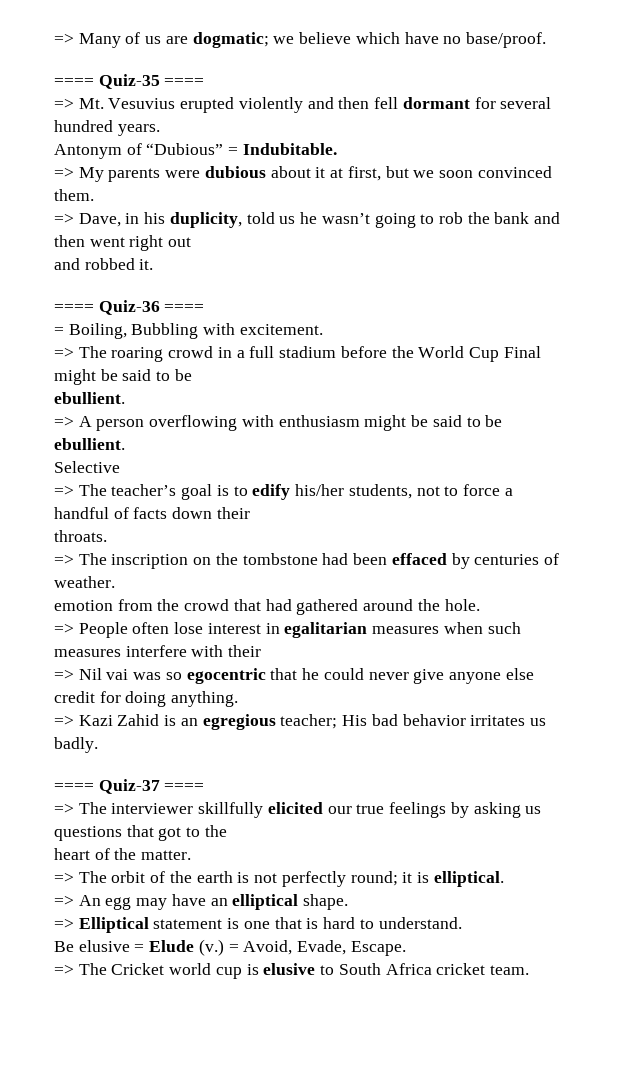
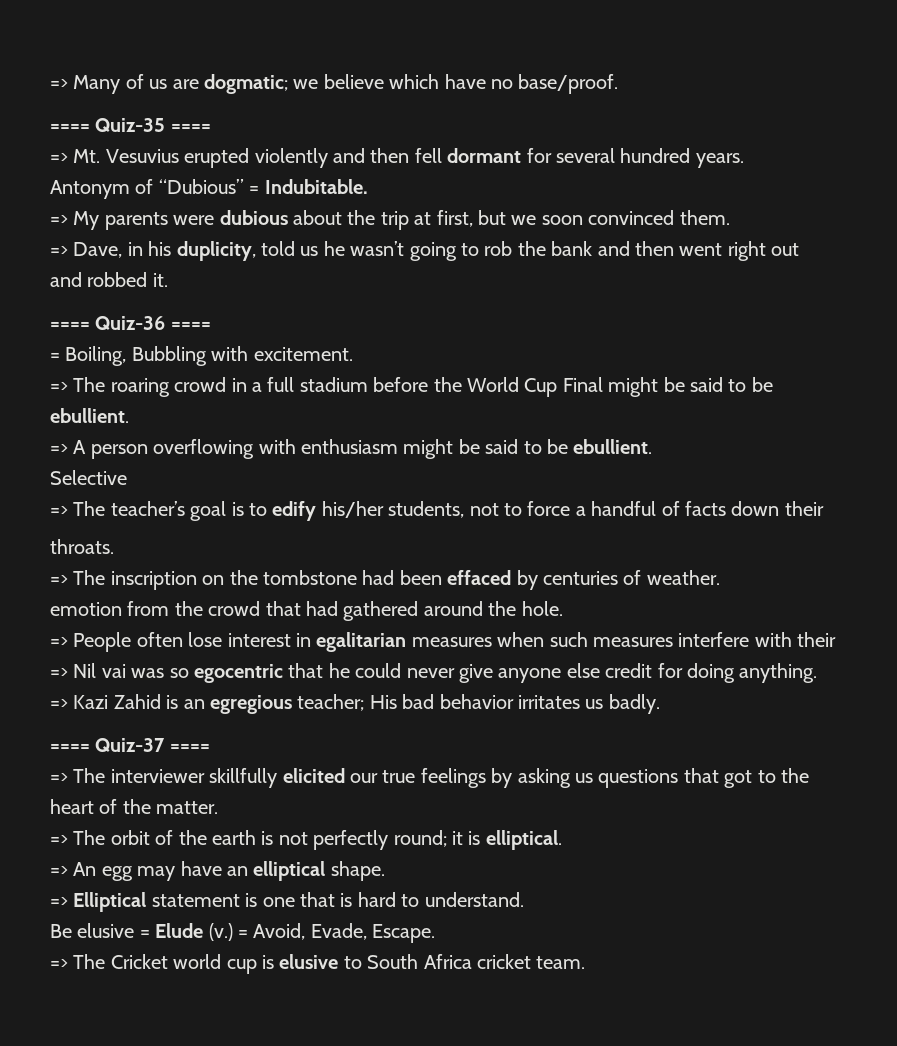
[315,167,326,178] it -> [347,210,409,230] the trip

